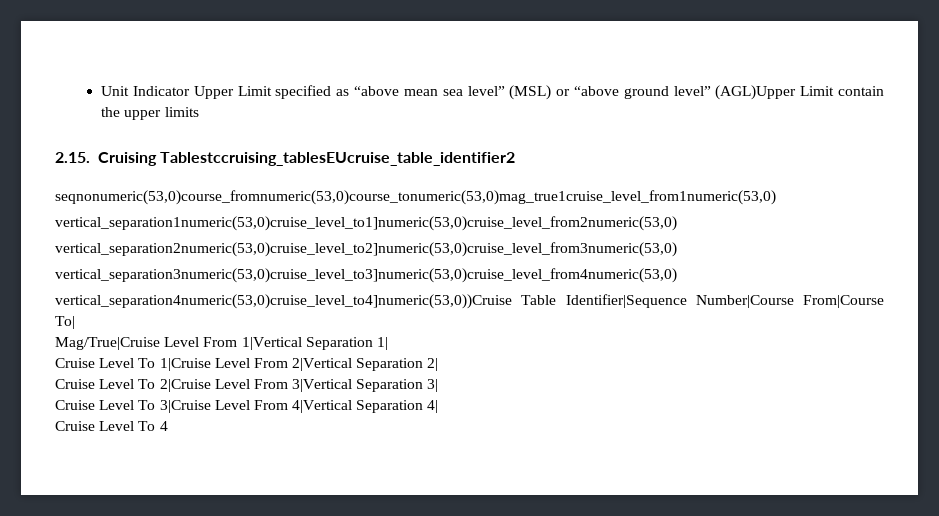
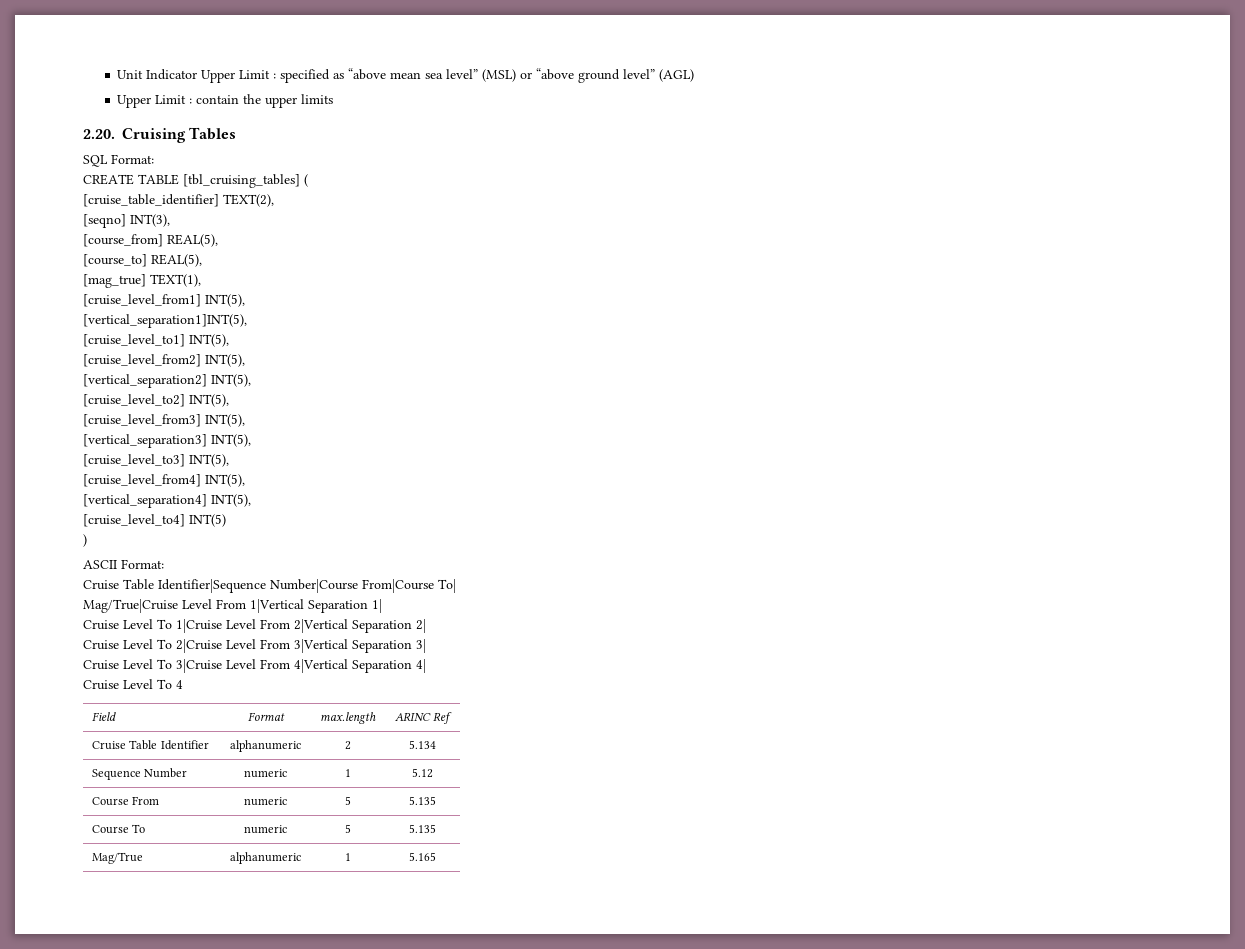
(272, 91) none -> [273,73,277,79] :
[715,85,835,100] (AGL)Upper Limit -> [659,69,695,82] [117,95,193,108] (AGL) // Upper Limit :
[55,152,516,166] [55,190,776,205] [55,216,677,231] [55,242,677,257] [55,268,677,283] [55,294,512,309] 2.15. Cruising Tablestccruising_tablesEUcruise_table_identifier2 // seqnonumeric(53,0)course_fromnumeric(53,0)course_tonumeric(53,0)mag_true1cruise_level_from1numeric(53,0) // vertical_separation1numeric(53,0)cruise_level_to1]numeric(53,0)cruise_level_from2numeric(53,0) // vertical_separation2numeric(53,0)cruise_level_to2]numeric(53,0)cruise_level_from3numeric(53,0) // vertical_separation3numeric(53,0)cruise_level_to3]numeric(53,0)cruise_level_from4numeric(53,0) // vertical_separation4numeric(53,0)cruise_level_to4]numeric(53,0))Cruise -> [83,127,237,143] [83,154,154,167] [83,174,308,188] [83,194,274,207] [83,214,170,228] [83,234,218,247] [83,254,202,267] [83,274,201,288] [83,294,245,307] [83,314,247,328] [83,334,229,347] [83,354,245,367] [83,374,251,388] [83,394,229,407] [83,414,245,427] [83,434,251,448] [83,454,229,467] [83,474,245,487] [83,494,251,508] [83,514,226,527] [83,534,87,547] [83,559,164,569] [83,580,119,590] 2.20. Cruising Tables // SQL Format: // CREATE TABLE [tbl_cruising_tables] ( // [cruise_table_identifier] TEXT(2), // [seqno] INT(3), // [course_from] REAL(5), // [course_to] REAL(5), // [mag_true] TEXT(1), // [cruise_level_from1] INT(5), // [vertical_separation1]INT(5), // [cruise_level_to1] INT(5), // [cruise_level_from2] INT(5), // [vertical_separation2] INT(5), // [cruise_level_to2] INT(5), // [cruise_level_from3] INT(5), // [vertical_separation3] INT(5), // [cruise_level_to3] INT(5), // [cruise_level_from4] INT(5), // [vertical_separation4] INT(5), // [cruise_level_to4] INT(5) // ) // ASCII Format: // Cruise
(168, 426) none -> [92,712,117,721] [247,712,285,721] [320,712,376,724] [394,712,453,724] [92,740,209,750] [230,740,301,752] [344,741,351,750] [408,740,436,749] [92,768,188,780] [244,769,287,778] [344,769,351,777] [411,768,433,778] [92,796,160,806] [244,797,287,806] [344,796,351,805] [408,796,436,805] [92,824,146,834] [244,825,287,834] [344,824,351,833] [408,824,436,833] [92,852,144,864] [230,852,301,864] [344,853,351,861] [408,852,436,861] // Field | Format | max.length | ARINC Ref // Cruise Table Identifier | alphanumeric | 2 | 5.134 // Sequence Number | numeric | 1 | 5.12 // Course From | numeric | 5 | 5.135 // Course To | numeric | 5 | 5.135 // Mag/True | alphanumeric | 1 | 5.165

